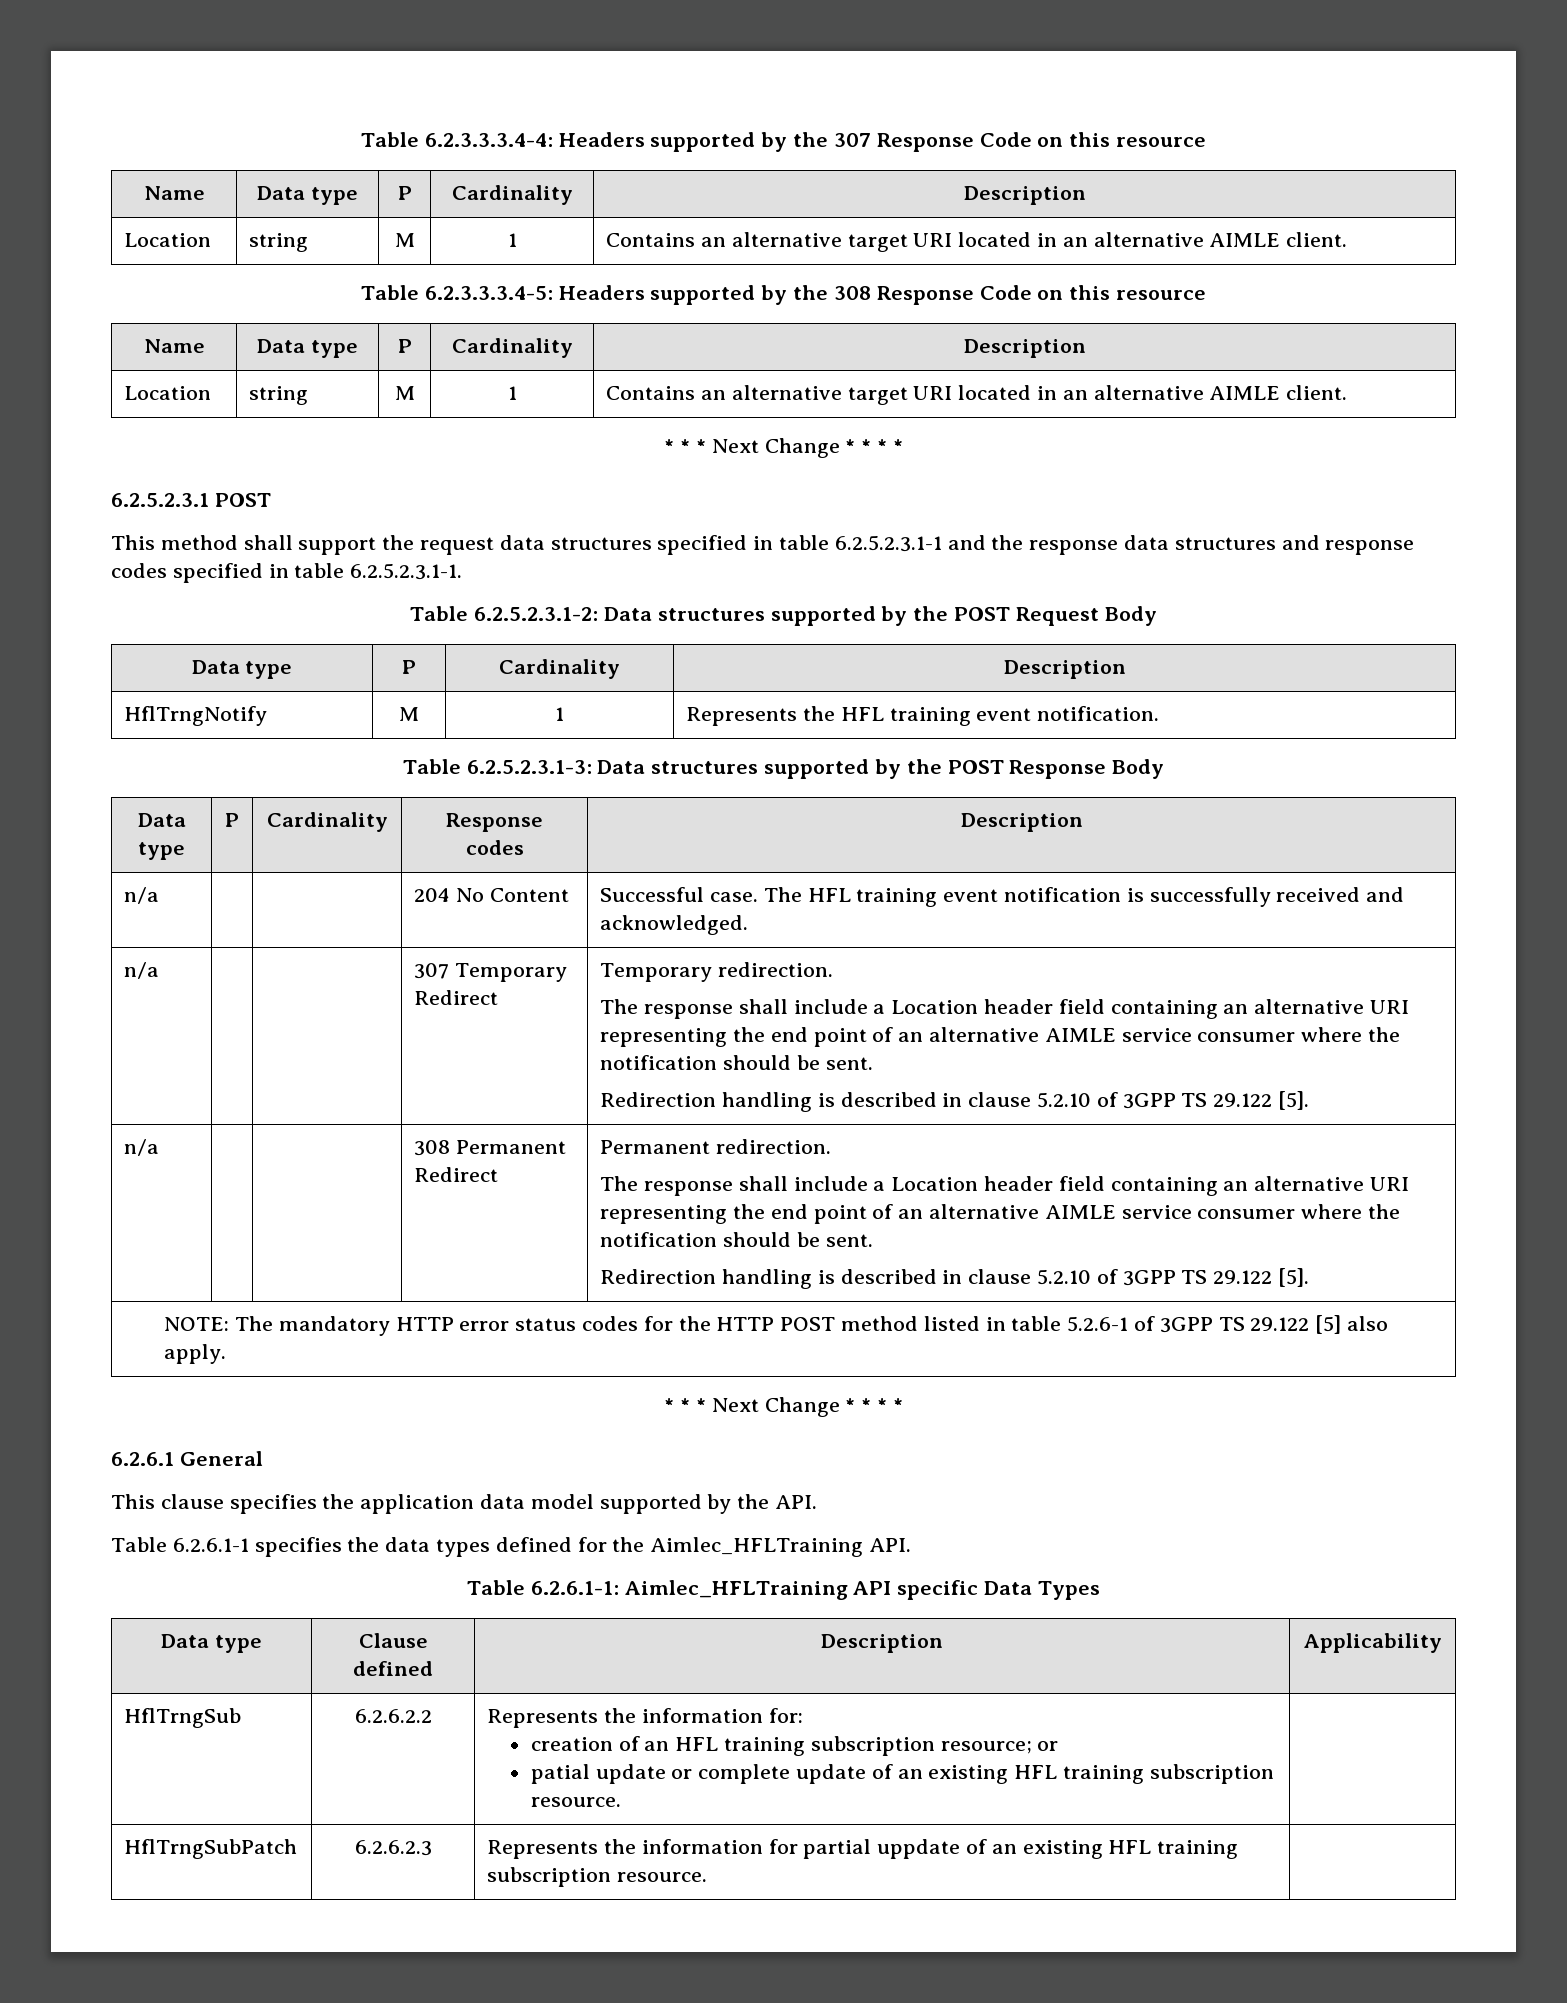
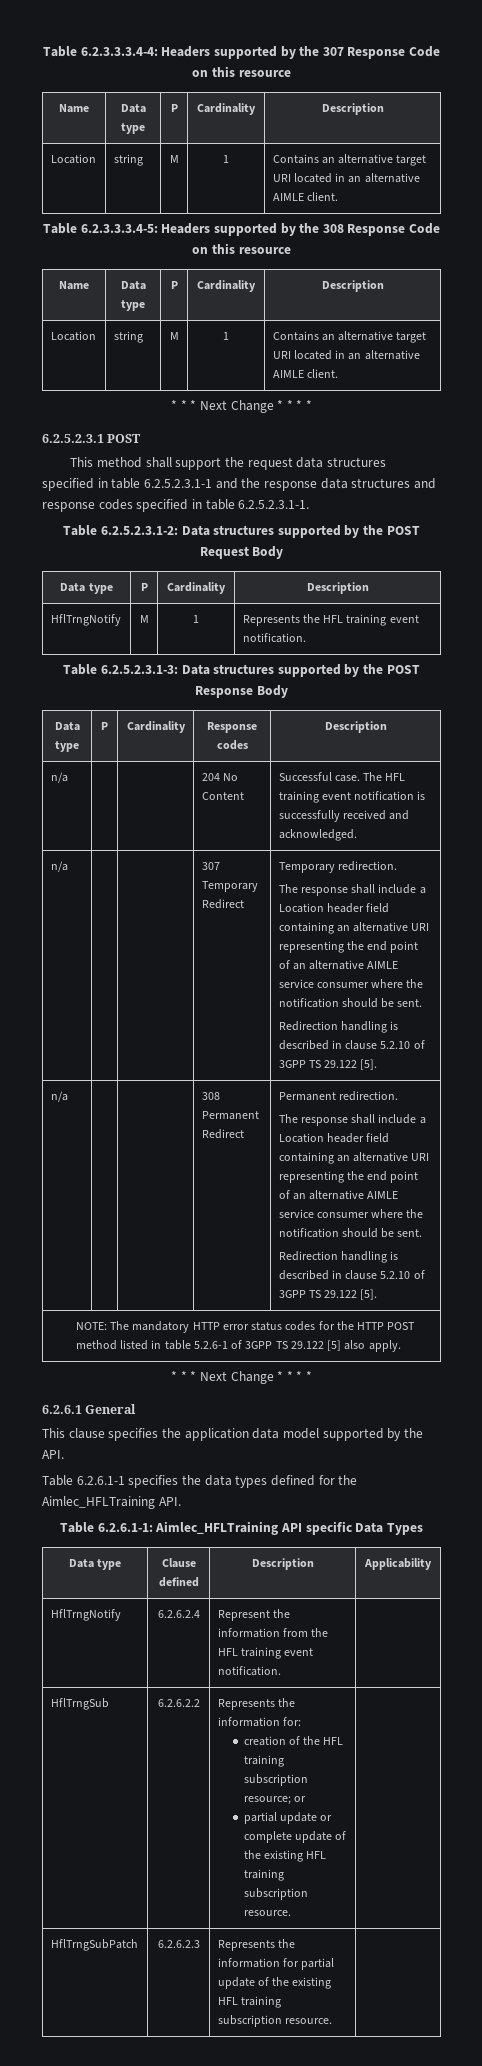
(1442, 1643) none -> [50,1609,121,1621] [157,1610,200,1618] [217,1609,290,1621] [217,1628,329,1638] [217,1647,314,1659] [217,1666,281,1676] // HflTrngNotify | 6.2.6.2.4 | Represent the information from the HFL training event notification. |
[644,1741,670,1751] an -> [303,1736,321,1745] the
[530,1764,590,1784] patial -> [243,1812,277,1824] partial
[897,1769,923,1779] an -> [243,1850,261,1859] the
[877,1839,1017,1859] uppdate of an -> [217,1977,290,1989] update of the

